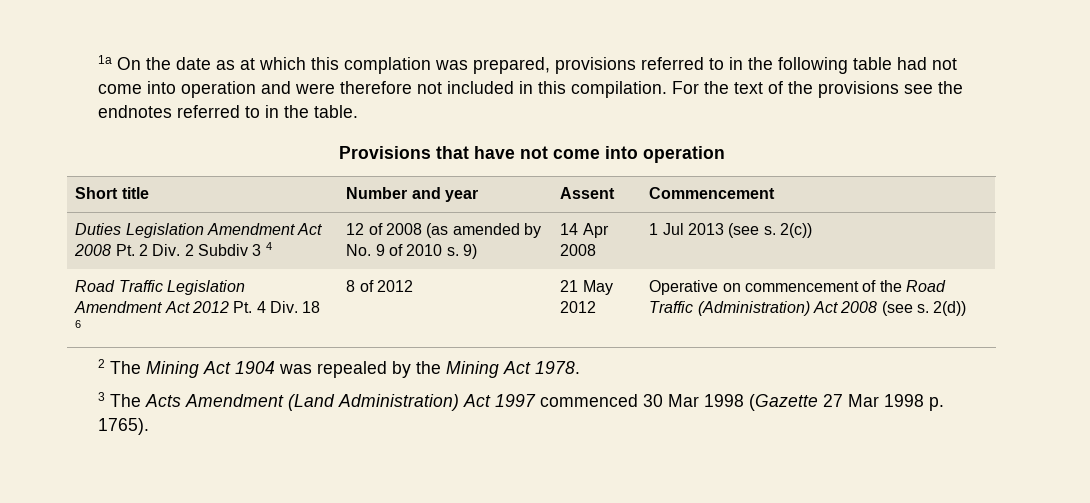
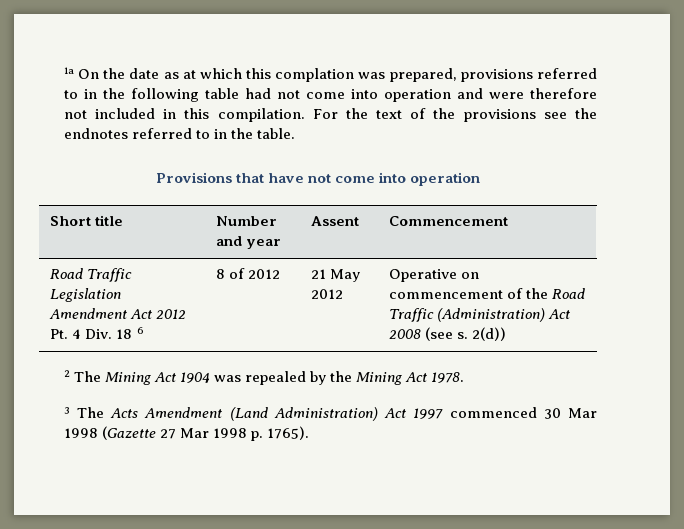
[75,223,323,238] [74,242,272,256] [346,223,541,238] [346,244,477,259] [560,223,609,238] [560,244,597,256] [649,223,812,238] // Duties Legislation Amendment Act 2008 Pt. 2 Div. 2 Subdiv 3 4 | 12 of 2008 (as amended by No. 9 of 2010 s. 9) | 14 Apr 2008 | 1 Jul 2013 (see s. 2(c)) -> (509, 221) none

